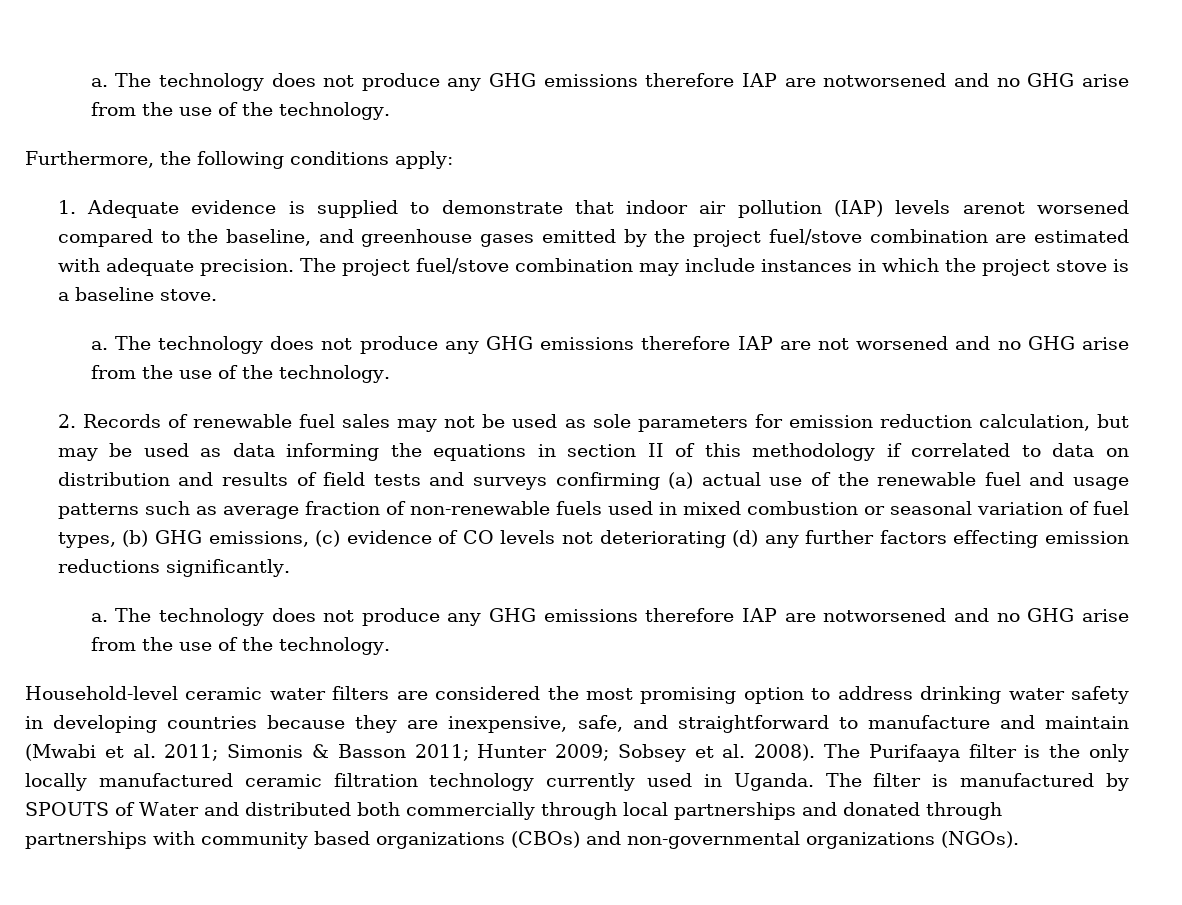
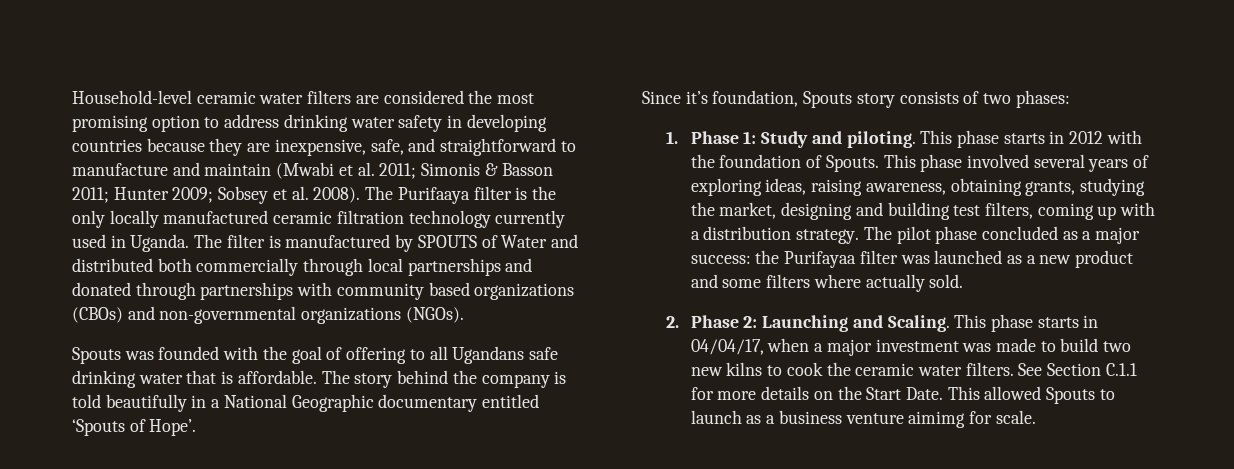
[90,73,1129,91] [90,102,390,120] [25,151,453,169] [57,200,1129,218] [57,229,1129,247] [57,258,1129,276] [57,287,217,301] [90,336,1129,354] [90,365,390,383] [57,414,1129,432] [57,443,1130,461] [57,472,1129,490] [57,501,1129,519] [57,530,1129,548] [57,559,290,577] [90,608,1129,626] [90,637,390,655] a. The technology does not produce any GHG emissions therefore IAP are notworsened and no GHG arise from the use of the technology. // Furthermore, the following conditions apply: // 1. Adequate evidence is supplied to demonstrate that indoor air pollution (IAP) levels arenot worsened compared to the baseline, and greenhouse gases emitted by the project fuel/stove combination are estimated with adequate precision. The project fuel/stove combination may include instances in which the project stove is a baseline stove. // a. The technology does not produce any GHG emissions therefore IAP are not worsened and no GHG arise from the use of the technology. // 2. Records of renewable fuel sales may not be used as sole parameters for emission reduction calculation, but may be used as data informing the equations in section II of this methodology if correlated to data on distribution and results of field tests and surveys confirming (a) actual use of the renewable fuel and usage patterns such as average fraction of non-renewable fuels used in mixed combustion or seasonal variation of fuel types, (b) GHG emissions, (c) evidence of CO levels not deteriorating (d) any further factors effecting emission reductions significantly. // a. The technology does not produce any GHG emissions therefore IAP are notworsened and no GHG arise from the use of the technology. // -> (72, 97) none
(1019, 839) none -> [72,346,558,364] [72,370,567,388] [72,394,540,412] [72,419,197,436] [642,90,1070,108] [666,130,1142,148] [690,154,1150,172] [690,178,1145,196] [690,202,1156,220] [690,226,1141,244] [690,250,1134,268] [690,274,964,292] [666,314,1099,332] [690,338,1132,356] [690,362,1137,376] [690,386,1115,404] [690,410,1036,428] // Spouts was founded with the goal of offering to all Ugandans safe drinking water that is affordable. The story behind the company is told beautifully in a National Geographic documentary entitled ‘Spouts of Hope’. // Since it’s foundation, Spouts story consists of two phases: // 1. Phase 1: Study and piloting. This phase starts in 2012 with the foundation of Spouts. This phase involved several years of exploring ideas, raising awareness, obtaining grants, studying the market, designing and building test filters, coming up with a distribution strategy. The pilot phase concluded as a major success: the Purifayaa filter was launched as a new product and some filters where actually sold. // 2. Phase 2: Launching and Scaling. This phase starts in 04/04/17, when a major investment was made to build two new kilns to cook the ceramic water filters. See Section C.1.1 for more details on the Start Date. This allowed Spouts to launch as a business venture aimimg for scale.

